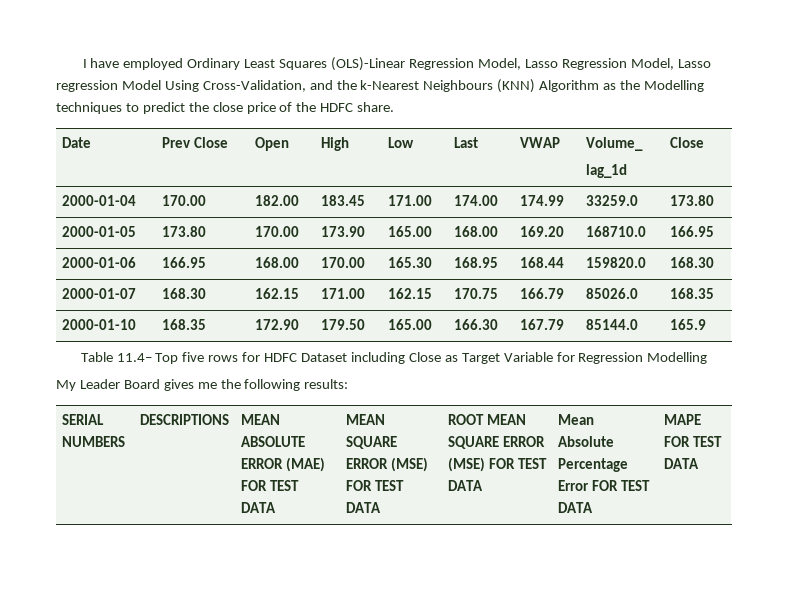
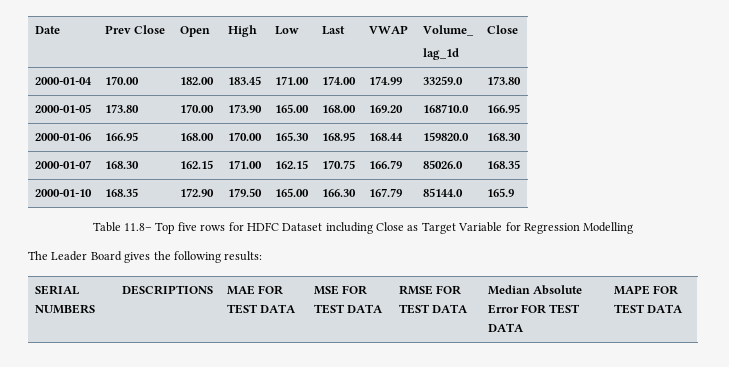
[82,57,711,71] [56,79,704,93] [56,102,395,114] I have employed Ordinary Least Squares (OLS)-Linear Regression Model, Lasso Regression Model, Lasso regression Model Using Cross-Validation, and the k-Nearest Neighbours (KNN) Algorithm as the Modelling techniques to predict the close price of the HDFC share. // -> (34, 30) none
[116,353,152,362] 11.4– -> [124,223,153,231] 11.8–
[56,380,76,391] My -> [28,251,48,260] The
[197,382,217,389] me -> (151, 257) none
[240,414,280,425] [240,436,305,447] [240,457,325,472] [240,480,299,491] [240,502,276,513] [345,414,385,425] [345,436,397,449] [345,457,428,472] [345,480,404,491] [345,502,381,513] [447,414,526,425] [447,436,545,449] [447,457,547,472] [447,480,483,491] [557,414,594,425] [557,436,614,447] [557,458,628,472] MEAN ABSOLUTE ERROR (MAE) FOR TEST DATA | MEAN SQUARE ERROR (MSE) FOR TEST DATA | ROOT MEAN SQUARE ERROR (MSE) FOR TEST DATA | Mean Absolute Percentage -> [226,285,283,295] [226,304,296,314] [313,285,367,295] [313,304,383,314] [398,285,461,295] [398,304,468,314] [487,285,582,295] MAE FOR TEST DATA | MSE FOR TEST DATA | RMSE FOR TEST DATA | Median Absolute

